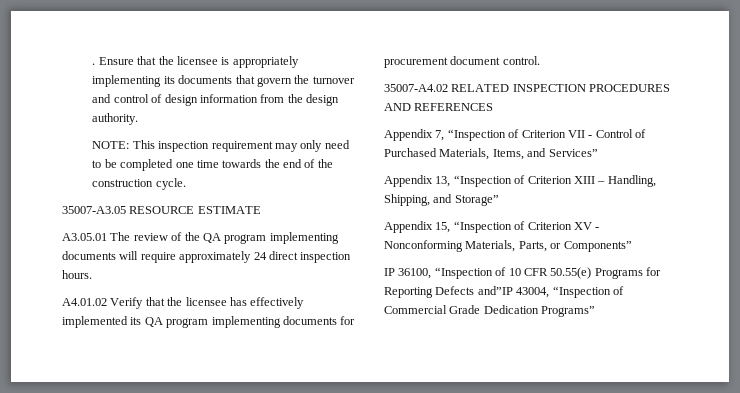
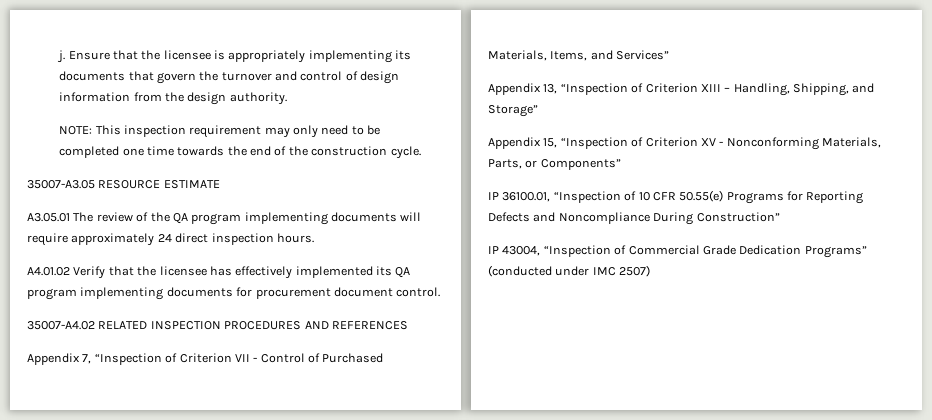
[92,63,96,65] . -> [57,50,66,63] j.
[398,268,432,279] 36100, -> [502,192,551,202] 36100.01,
[477,286,513,295] and”IP -> [533,212,780,225] [488,246,499,254] and Noncompliance During Construction” // IP
(596, 311) none -> [488,265,651,277] (conducted under IMC 2507)

